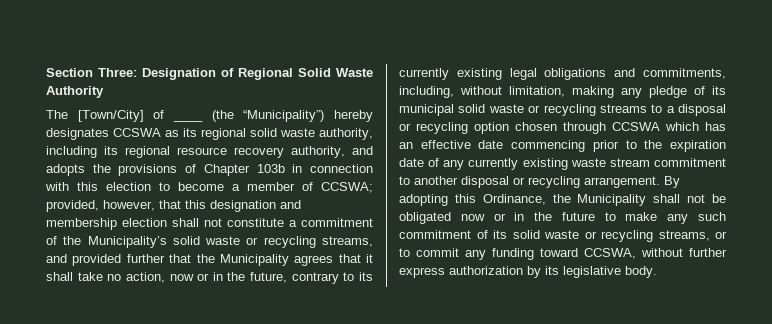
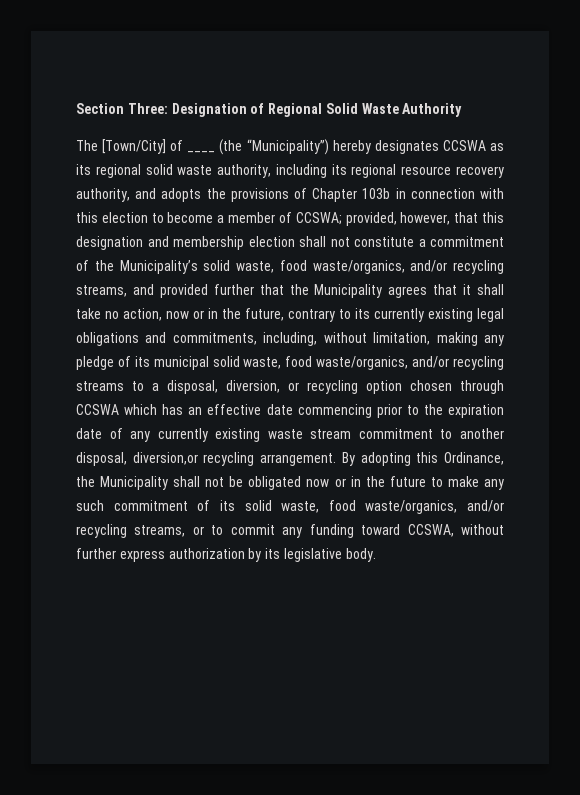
[205,236,259,245] waste or -> [236,260,448,274] waste, food waste/organics, and/or
[488,104,541,113] waste or -> [243,356,450,370] waste, food waste/organics, and/or
[678,104,726,116] disposal -> [167,380,280,394] disposal, diversion,
[461,176,525,188] disposal or -> [76,452,198,466] disposal, diversion,or
[544,230,597,239] waste or -> [281,500,504,514] waste, food waste/organics, and/or

